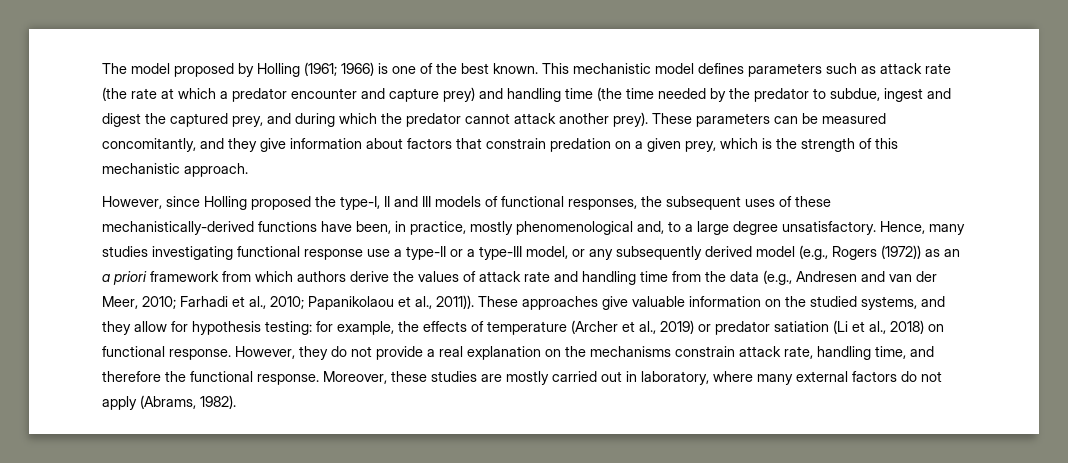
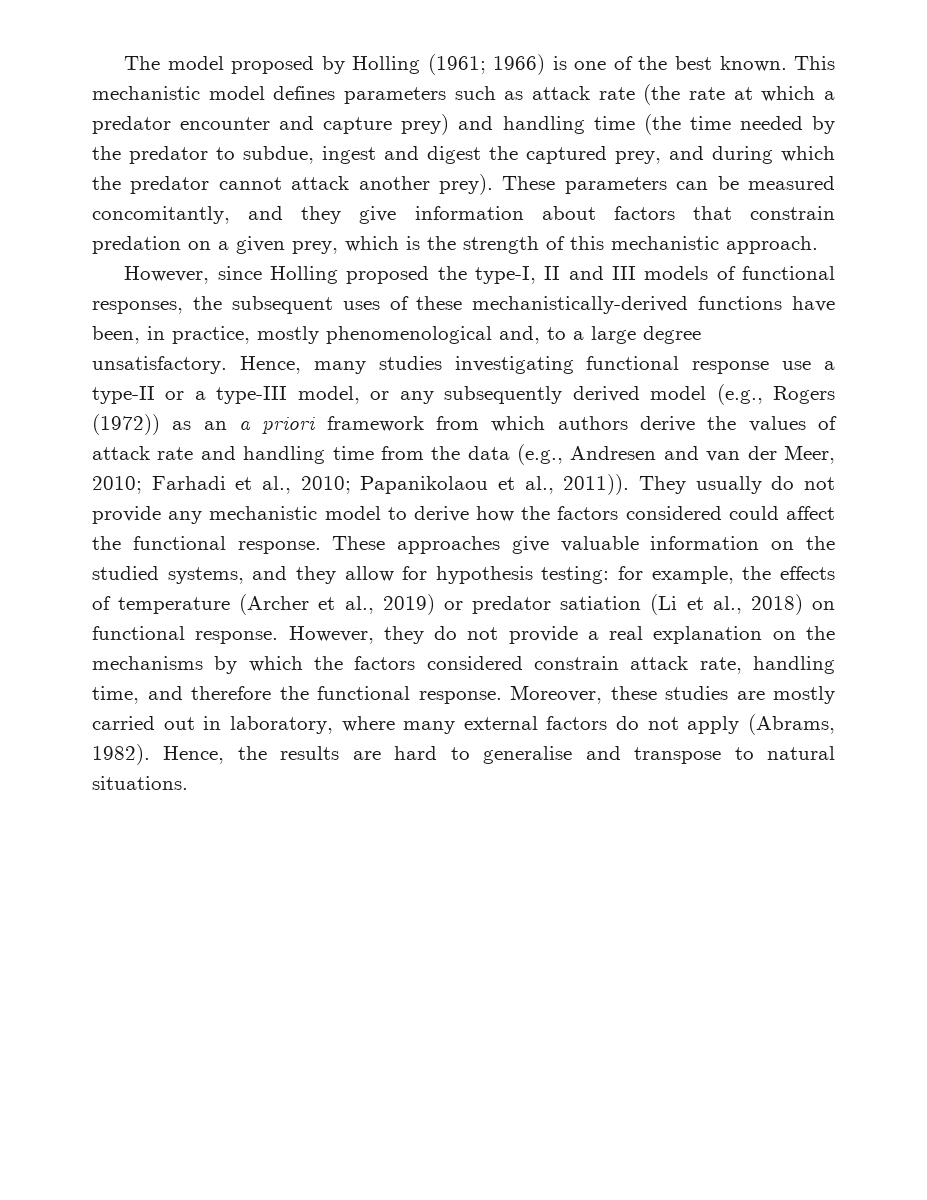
(474, 302) none -> [639,476,835,494] [92,506,835,524] [92,536,321,554] They usually do not provide any mechanistic model to derive how the factors considered could affect the functional response.
(671, 351) none -> [214,656,523,674] by which the factors considered
(236, 402) none -> [163,746,835,764] [92,776,188,790] Hence, the results are hard to generalise and transpose to natural situations.

